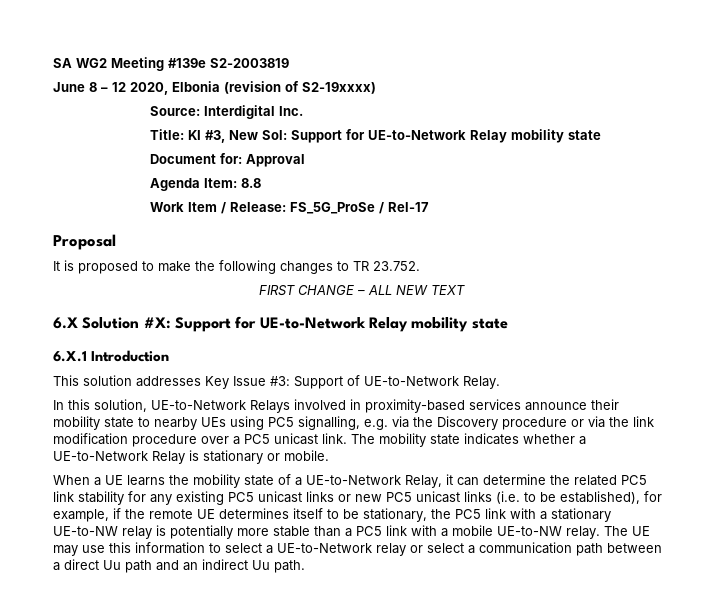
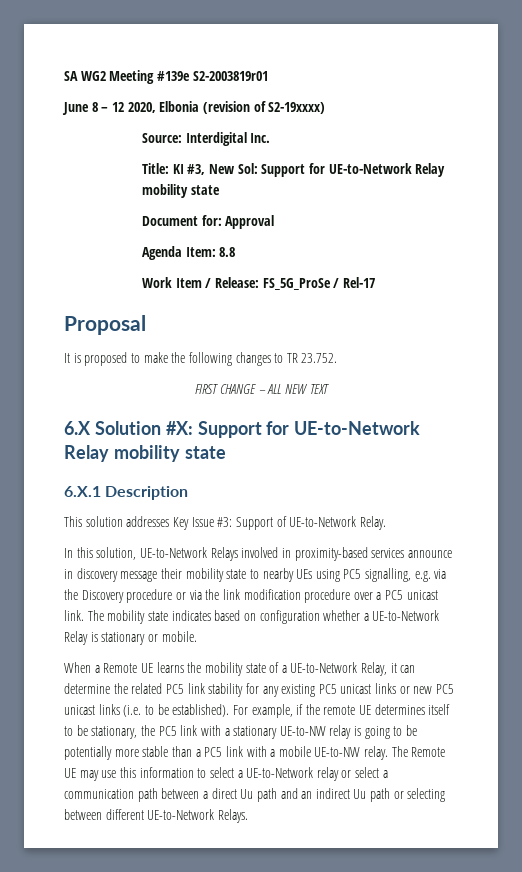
[210,58,289,68] S2-2003819 -> [192,71,268,81] S2-2003819r01
[91,350,170,362] Introduction -> [105,486,189,500] Description
(587, 406) none -> [64,568,158,582] in discovery message
(519, 439) none -> [214,610,320,624] based on configuration
(101, 481) none -> [103,663,138,673] Remote
[560,491,662,504] established), for -> [172,704,248,717] established). For
(166, 530) none -> [364,725,418,739] going to be
(628, 531) none -> [411,747,446,757] Remote
[274,560,305,573] path. -> [370,788,446,802] [64,809,248,823] path or selecting between different UE-to-Network Relays.

